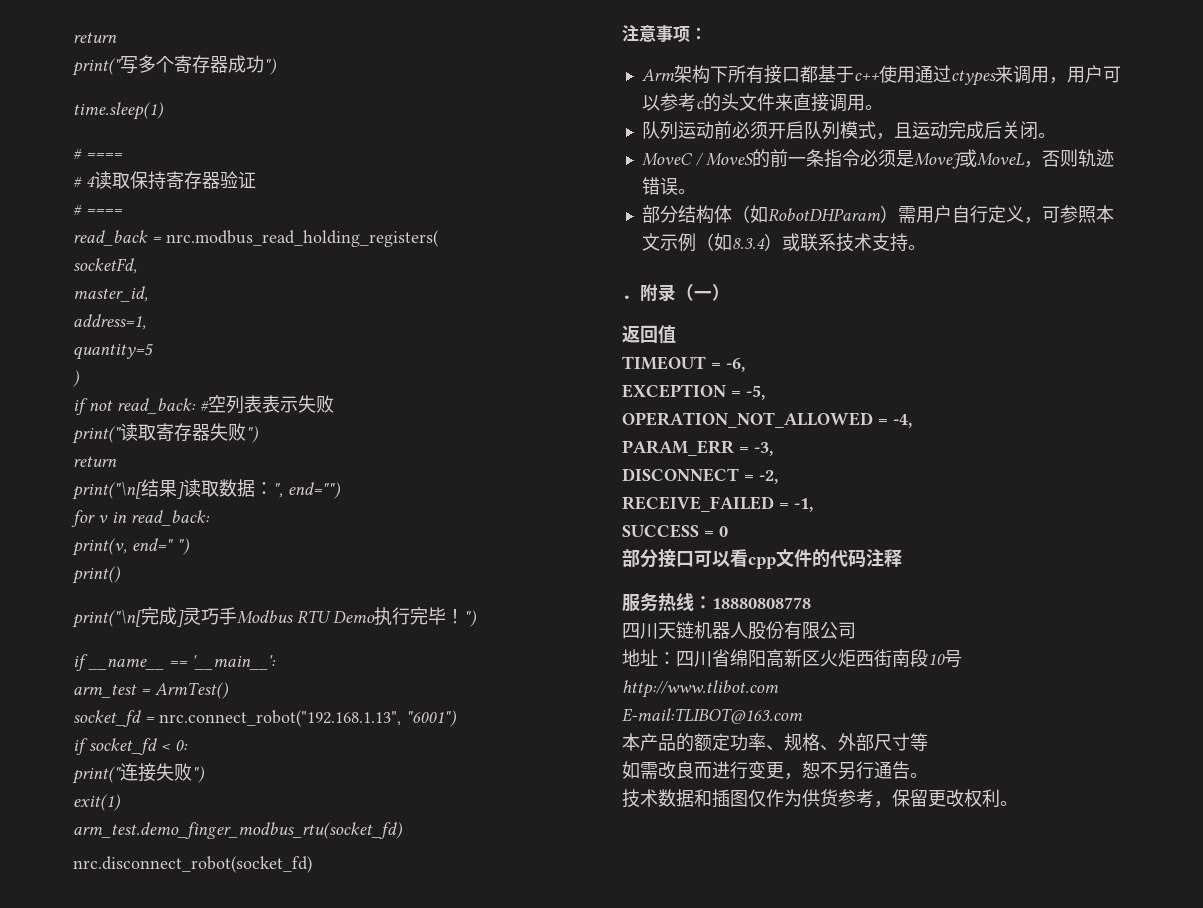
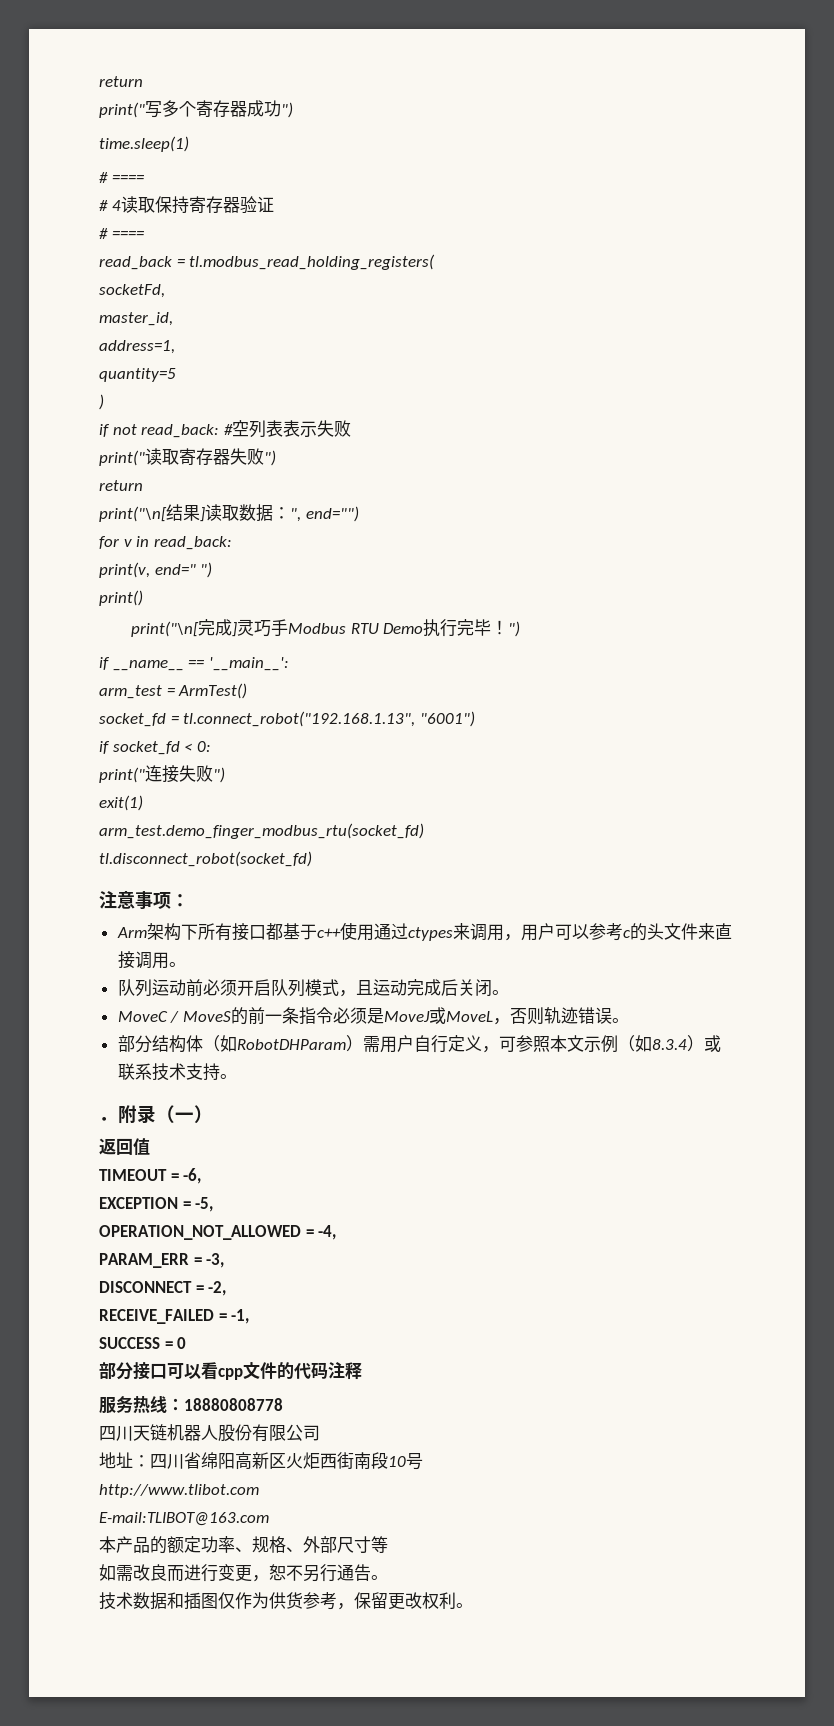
[166,230,438,247] nrc.modbus_read_holding_registers( -> [189,254,436,270] tl.modbus_read_holding_registers(
[159,710,401,727] nrc.connect_robot("192.168.1.13", -> [183,711,416,727] tl.connect_robot("192.168.1.13",
[73,856,312,873] nrc.disconnect_robot(socket_fd) -> [99,851,312,867] tl.disconnect_robot(socket_fd)

